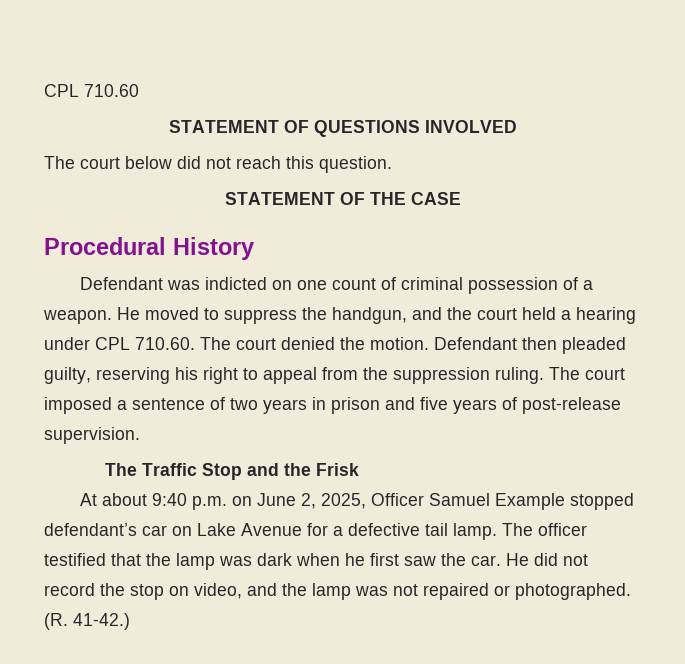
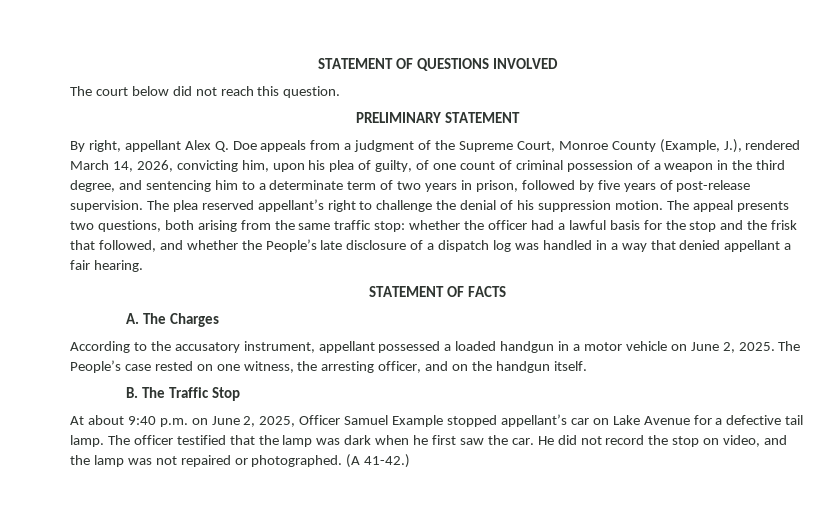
[44,84,139,97] CPL 710.60 // -> (318, 63) none
[224,192,461,205] [44,237,254,260] [80,277,293,290] STATEMENT OF THE CASE // Procedural History // Defendant was indicted on -> [356,112,520,123] [70,139,801,153] [70,160,430,172] PRELIMINARY STATEMENT // By right, appellant Alex Q. Doe appeals from a judgment of the Supreme Court, Monroe County (Example, J.), rendered March 14, 2026, convicting him, upon his plea of guilty, of
[43,307,636,324] [44,337,626,354] [44,367,625,384] [44,397,205,414] weapon. He moved to suppress the handgun, and the court held a hearing under CPL 710.60. The court denied the motion. Defendant then pleaded guilty, reserving his right to appeal from the suppression ruling. The court imposed a sentence -> [664,160,786,172] [70,180,377,192] weapon in the third degree, and sentencing him to a determinate term
[331,397,415,414] prison and -> [475,180,594,192] prison, followed by
(140, 435) // -> [146,199,789,212] [70,220,798,232] [70,239,792,252] [70,260,143,272] [369,286,506,297] [126,313,220,327] [70,341,801,353] [70,360,587,373] [126,387,139,398] The plea reserved appellant’s right to challenge the denial of his suppression motion. The appeal presents two questions, both arising from the same traffic stop: whether the officer had a lawful basis for the stop and the frisk that followed, and whether the People’s late disclosure of a dispatch log was handled in a way that denied appellant a fair hearing. // STATEMENT OF FACTS // A. The Charges // According to the accusatory instrument, appellant possessed a loaded handgun in a motor vehicle on June 2, 2025. The People’s case rested on one witness, the arresting officer, and on the handgun itself. // B.
[246,463,359,476] and the Frisk -> (241, 394) none
[44,523,137,536] defendant’s -> [500,414,567,427] appellant’s
[44,613,68,630] (R. -> [346,454,361,468] (A

